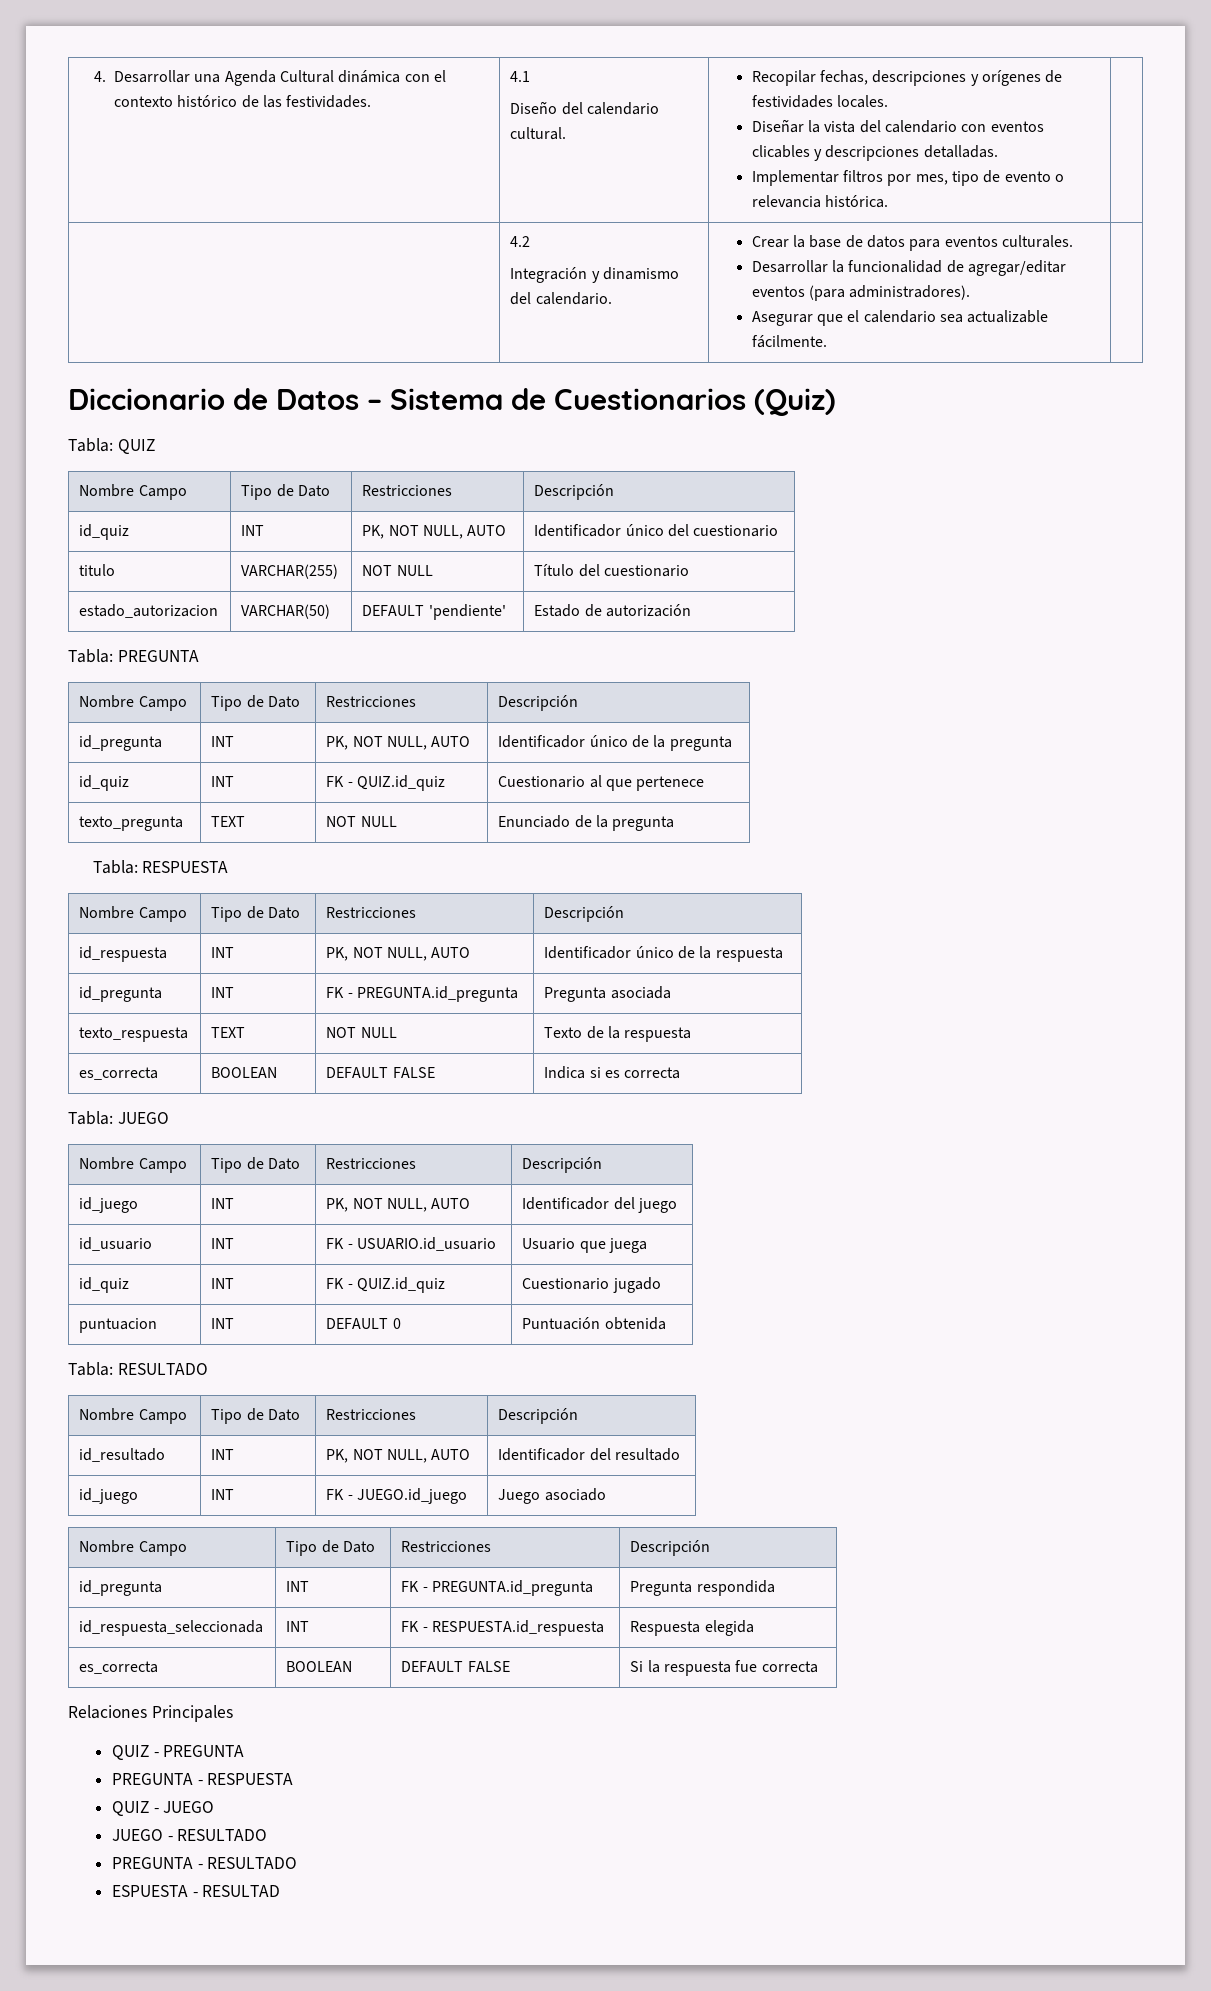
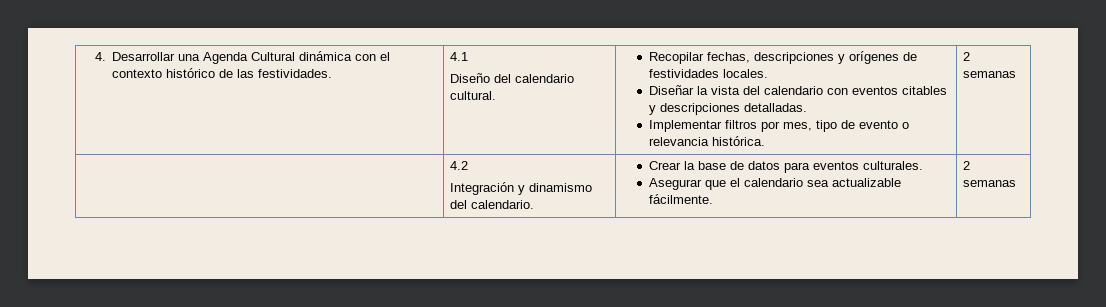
[751,145,810,158] clicables -> [901,86,947,95] citables
(889, 201) none -> [962,52,970,61] [962,71,1016,78] 2 semanas
[751,260,1067,276] [751,285,971,301] // Desarrollar la funcionalidad de agregar/editar eventos (para administradores). -> (923, 165) none
[68,388,836,416] [68,438,155,454] [79,484,187,500] [241,484,331,500] [362,485,453,496] [534,484,615,500] [79,524,130,540] [241,525,265,536] [362,525,507,539] [534,524,779,537] [79,564,116,576] [241,564,339,579] [362,565,433,576] [534,564,690,577] [79,604,219,618] [241,604,331,619] [362,604,506,620] [534,604,692,617] [68,649,199,663] [79,695,187,711] [211,695,301,711] [326,696,417,707] [498,695,579,711] [79,735,163,751] [211,736,235,747] [326,736,471,750] [498,735,732,751] [79,775,130,791] [211,776,235,787] [326,775,446,791] [498,775,705,791] [79,816,184,831] [211,816,246,827] [326,816,397,827] [498,815,675,831] [92,860,229,874] [79,906,187,922] [211,906,301,922] [326,907,417,918] [544,906,625,922] [79,946,168,962] [211,947,235,958] [326,947,471,961] [544,946,783,962] [79,986,163,1002] [211,987,235,998] [326,986,519,1002] [544,986,671,1002] [79,1027,189,1042] [211,1027,246,1038] [326,1027,397,1038] [544,1026,692,1042] [79,1067,159,1080] [211,1067,278,1078] [326,1067,435,1078] [544,1066,681,1079] [68,1111,169,1125] [79,1157,187,1173] [211,1157,301,1173] [326,1158,417,1169] [522,1157,603,1173] [79,1197,139,1213] [211,1198,235,1209] [326,1198,471,1212] [522,1197,678,1213] [79,1237,153,1251] [211,1238,235,1249] [326,1237,497,1251] [522,1238,648,1253] [79,1277,130,1293] [211,1278,235,1289] [326,1277,446,1293] [522,1277,661,1293] [79,1318,158,1333] [211,1318,235,1329] [326,1318,401,1329] [522,1317,666,1330] [68,1362,208,1376] [79,1408,187,1424] [211,1408,301,1424] [326,1409,417,1420] [498,1408,579,1424] [79,1448,166,1462] [211,1449,235,1460] [326,1449,471,1463] [498,1448,681,1461] [79,1488,139,1504] [211,1489,235,1500] [326,1488,468,1504] [498,1488,606,1504] [79,1540,187,1556] [286,1540,376,1556] [401,1541,492,1552] [630,1540,711,1556] [79,1580,163,1596] [286,1581,310,1592] [401,1580,594,1596] [630,1580,775,1596] [79,1620,264,1636] [286,1621,310,1632] [401,1620,605,1636] [630,1620,754,1636] [79,1661,159,1674] [286,1661,353,1672] [401,1661,510,1672] [630,1660,818,1676] [68,1705,233,1722] [111,1745,245,1760] [111,1773,294,1785] [111,1801,215,1816] [111,1829,268,1841] [111,1857,298,1869] [111,1885,281,1897] // Diccionario de Datos – Sistema de Cuestionarios (Quiz) // Tabla: QUIZ // Nombre Campo | Tipo de Dato | Restricciones | Descripción // id_quiz | INT | PK, NOT NULL, AUTO | Identificador único del cuestionario // titulo | VARCHAR(255) | NOT NULL | Título del cuestionario // estado_autorizacion | VARCHAR(50) | DEFAULT 'pendiente' | Estado de autorización // Tabla: PREGUNTA // Nombre Campo | Tipo de Dato | Restricciones | Descripción // id_pregunta | INT | PK, NOT NULL, AUTO | Identificador único de la pregunta // id_quiz | INT | FK - QUIZ.id_quiz | Cuestionario al que pertenece // texto_pregunta | TEXT | NOT NULL | Enunciado de la pregunta // Tabla: RESPUESTA // Nombre Campo | Tipo de Dato | Restricciones | Descripción // id_respuesta | INT | PK, NOT NULL, AUTO | Identificador único de la respuesta // id_pregunta | INT | FK - PREGUNTA.id_pregunta | Pregunta asociada // texto_respuesta | TEXT | NOT NULL | Texto de la respuesta // es_correcta | BOOLEAN | DEFAULT FALSE | Indica si es correcta // Tabla: JUEGO // Nombre Campo | Tipo de Dato | Restricciones | Descripción // id_juego | INT | PK, NOT NULL, AUTO | Identificador del juego // id_usuario | INT | FK - USUARIO.id_usuario | Usuario que juega // id_quiz | INT | FK - QUIZ.id_quiz | Cuestionario jugado // puntuacion | INT | DEFAULT 0 | Puntuación obtenida // Tabla: RESULTADO // Nombre Campo | Tipo de Dato | Restricciones | Descripción // id_resultado | INT | PK, NOT NULL, AUTO | Identificador del resultado // id_juego | INT | FK - JUEGO.id_juego | Juego asociado // Nombre Campo | Tipo de Dato | Restricciones | Descripción // id_pregunta | INT | FK - PREGUNTA.id_pregunta | Pregunta respondida // id_respuesta_seleccionada | INT | FK - RESPUESTA.id_respuesta | Respuesta elegida // es_correcta | BOOLEAN | DEFAULT FALSE | Si la respuesta fue correcta // Relaciones Principales // QUIZ - PREGUNTA // PREGUNTA - RESPUESTA // QUIZ - JUEGO // JUEGO - RESULTADO // PREGUNTA - RESULTADO // ESPUESTA - RESULTAD -> [962,161,970,170] [962,180,1016,187] 2 semanas

